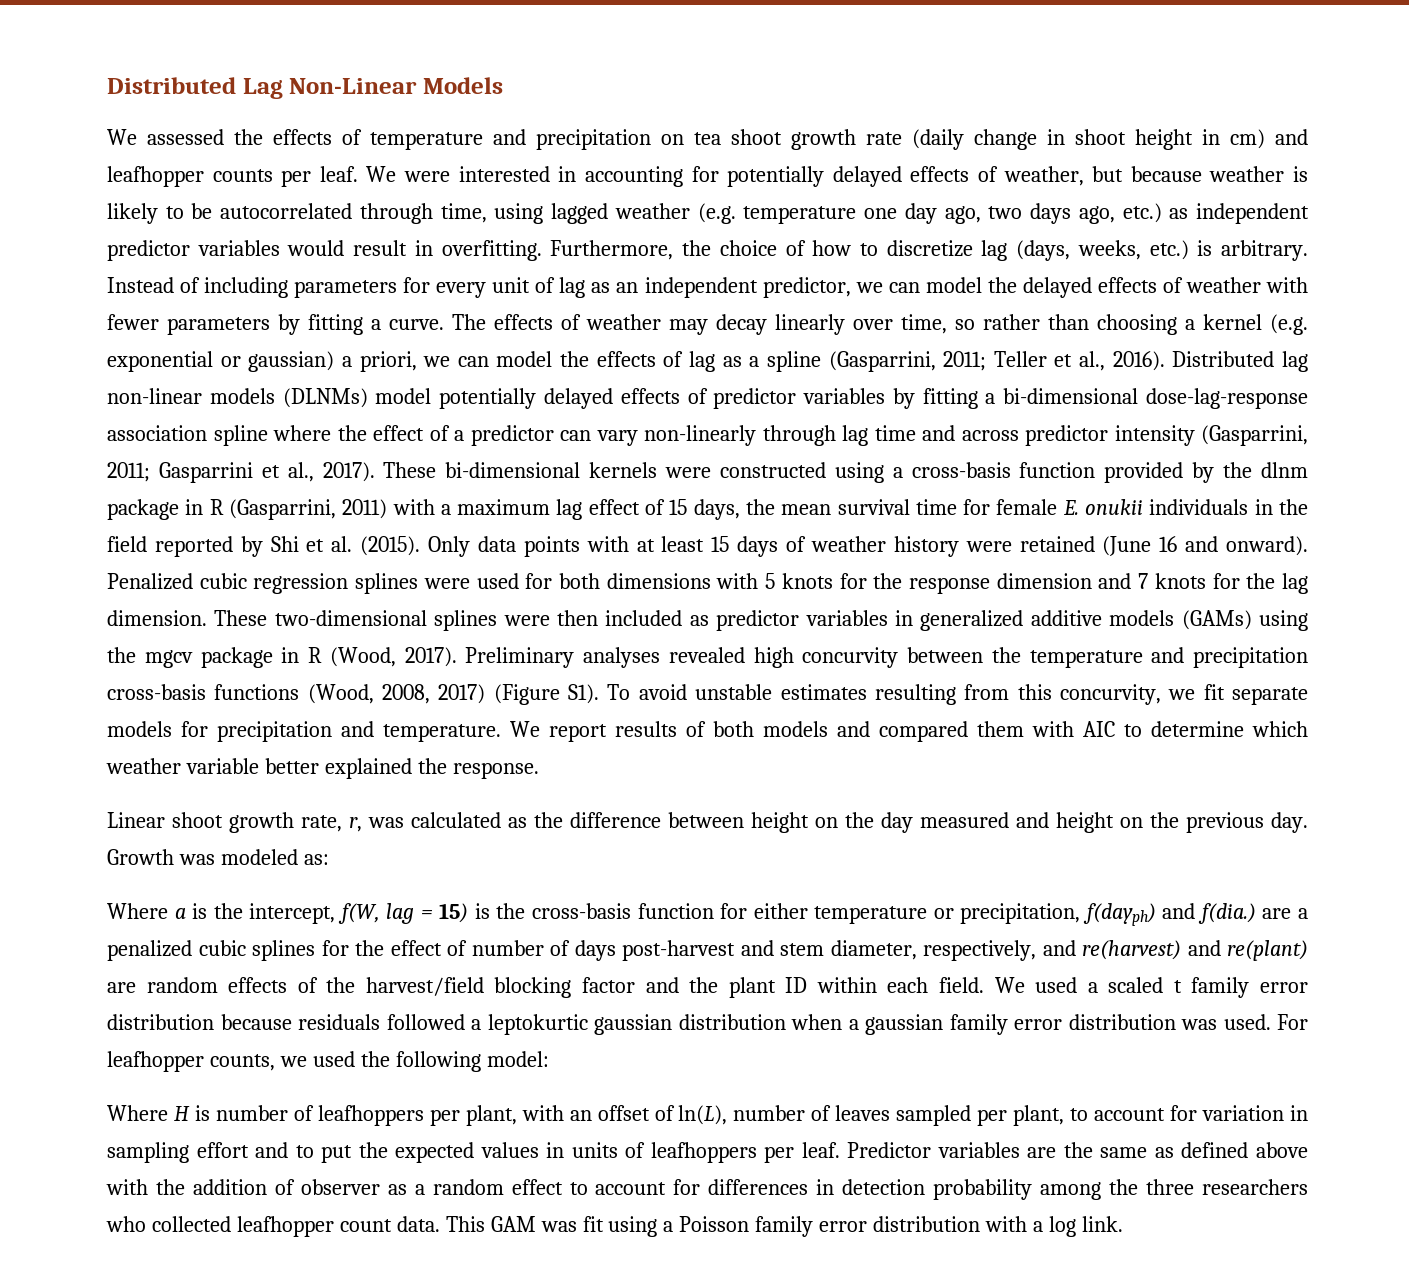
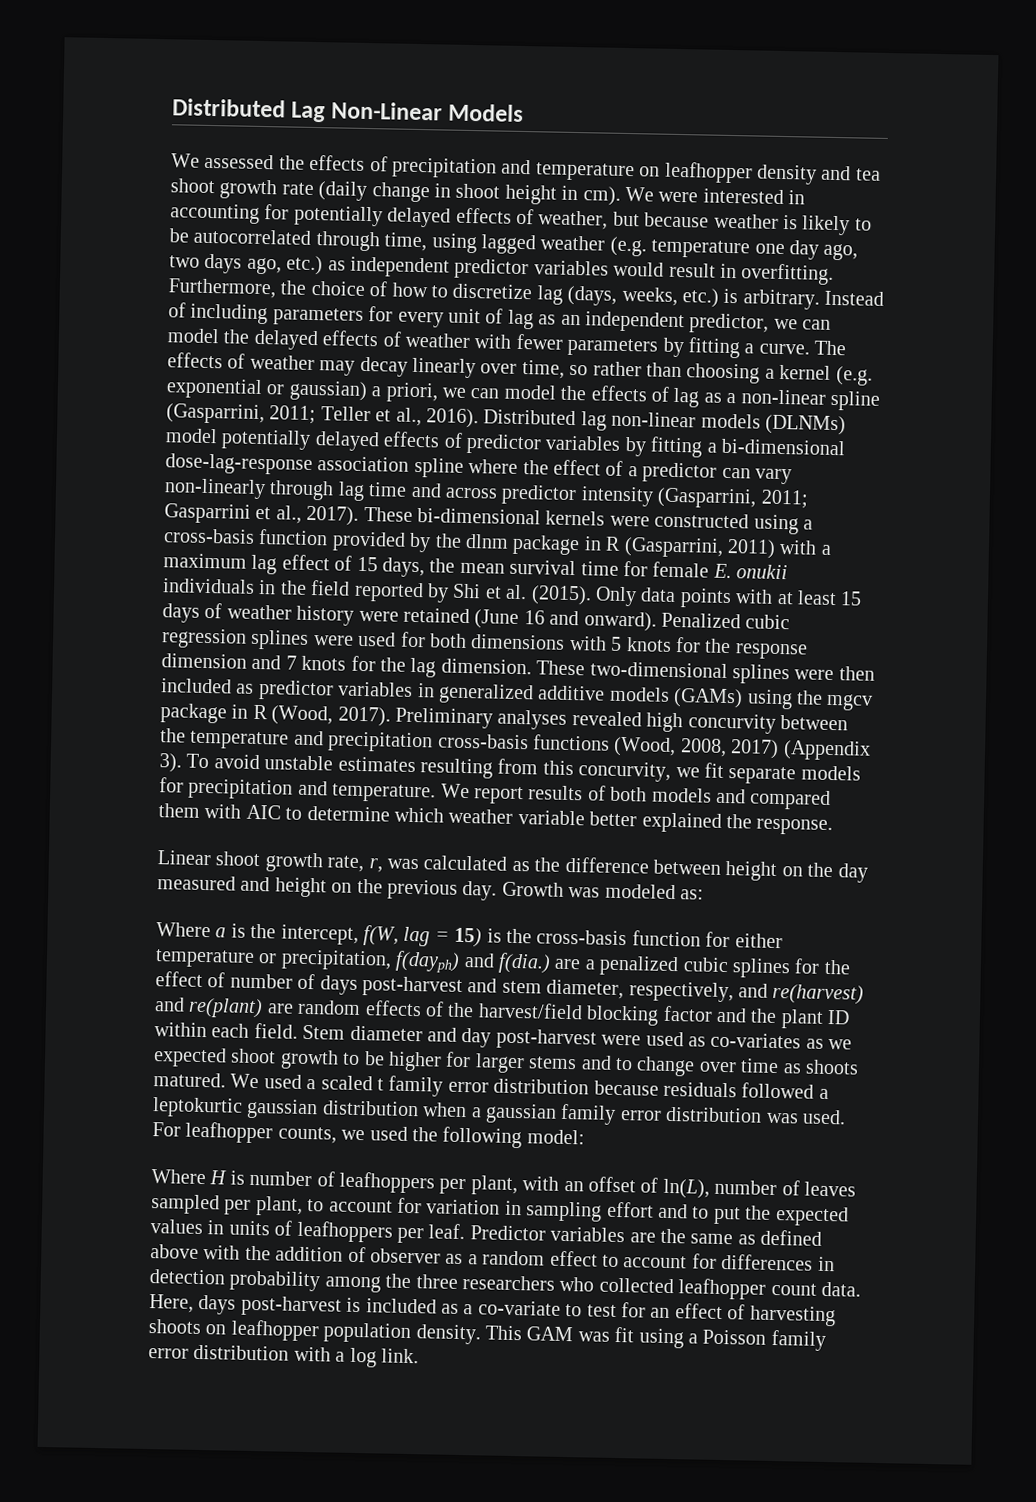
[370,129,684,150] temperature and precipitation on -> [392,157,852,185] precipitation and temperature on leafhopper density and
[1230,129,1308,149] [107,166,358,187] cm) and leafhopper counts per leaf. -> [582,186,621,206] cm).
(760, 361) none -> [740,389,826,405] non-linear
[493,684,600,705] (Figure S1). -> [782,740,871,761] [159,753,182,773] (Appendix 3).
(984, 985) none -> [302,1024,853,1050] [153,1047,859,1077] [153,1072,226,1088] Stem diameter and day post-harvest were used as co-variates as we expected shoot growth to be higher for larger stems and to change over time as shoots matured.
(440, 1224) none -> [149,1294,836,1327] [148,1319,481,1345] Here, days post-harvest is included as a co-variate to test for an effect of harvesting shoots on leafhopper population density.

